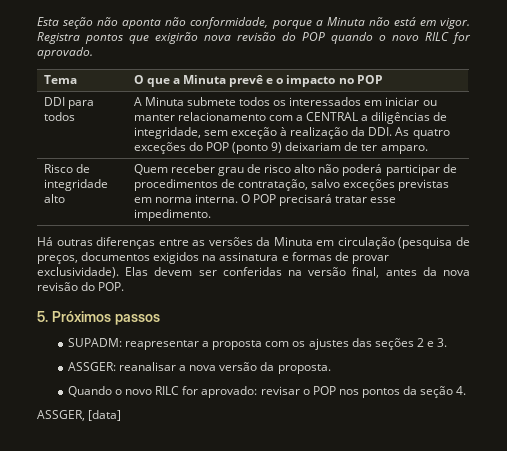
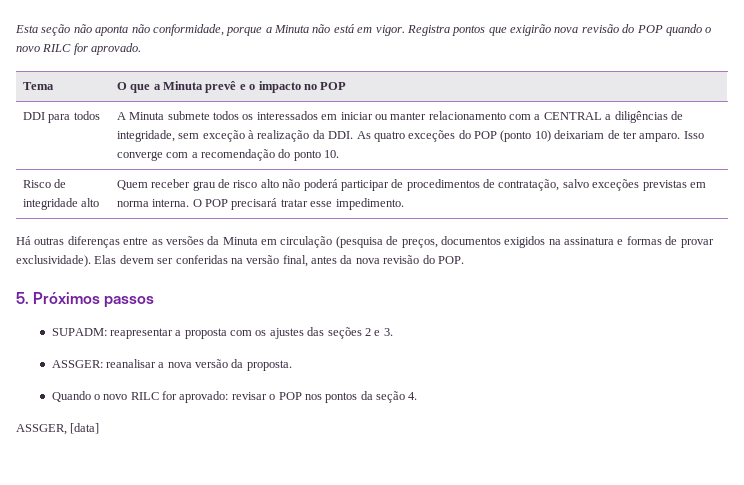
[271,142,283,153] 9) -> [534,130,551,142] 10)
(428, 149) none -> [683,131,704,139] [116,149,340,161] Isso converge com a recomendação do ponto 10.

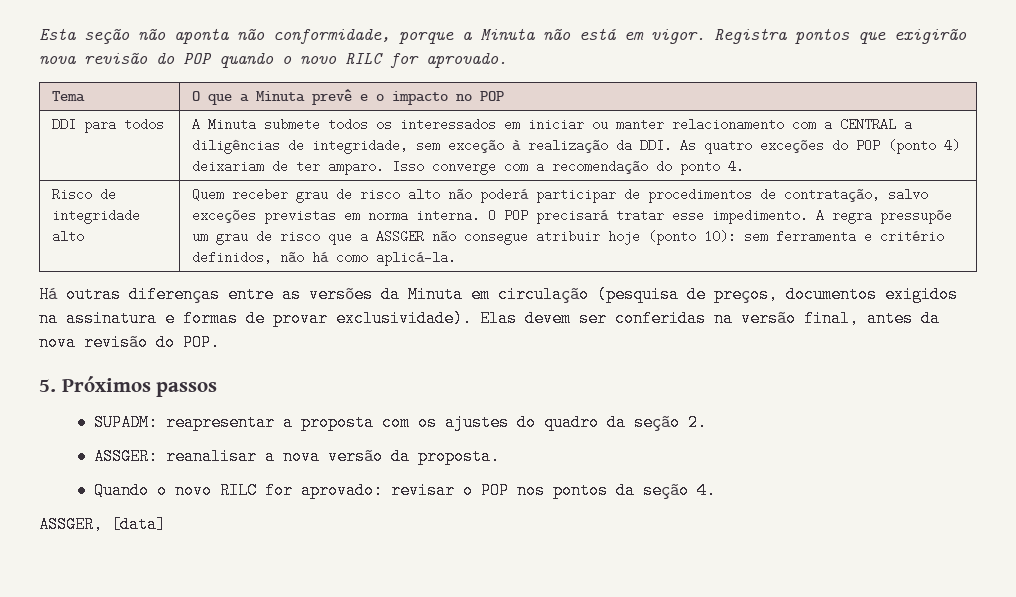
[534,130,551,142] 10) -> [944,139,961,152] 4)
[324,150,340,158] 10. -> [728,160,745,173] 4.
(404, 204) none -> [816,209,953,224] [192,230,945,245] [192,251,457,266] A regra pressupõe um grau de risco que a ASSGER não consegue atribuir hoje (ponto 10): sem ferramenta e critério definidos, não há como aplicá-la.
[307,327,393,339] das seções 2 e 3. -> [517,414,708,431] do quadro da seção 2.

